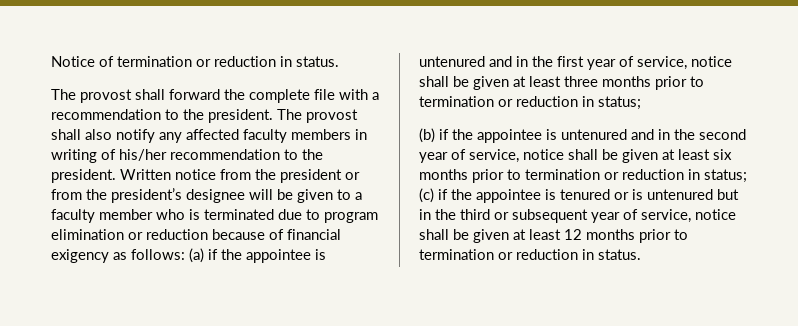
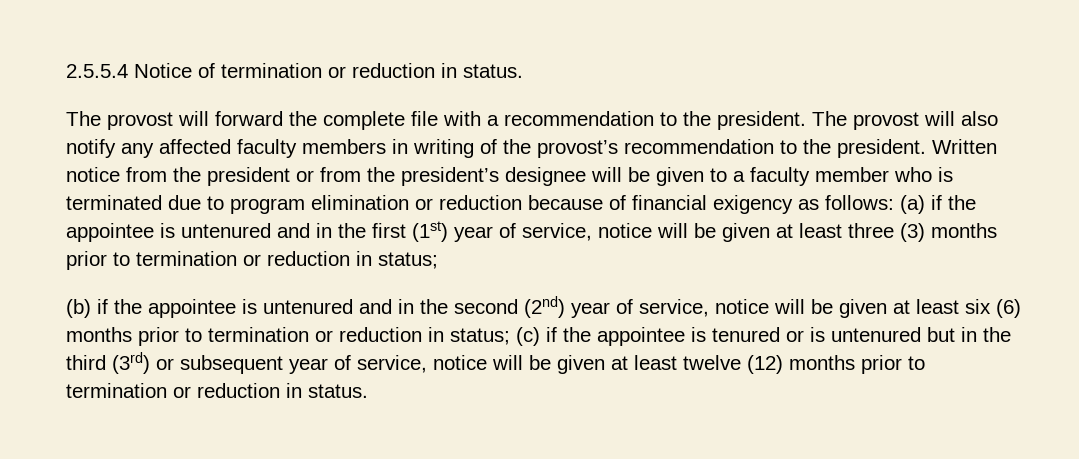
(51, 61) none -> [66,64,128,78] 2.5.5.4
[135,89,165,100] shall -> [178,111,209,126] will
[51,129,81,140] shall -> [924,111,955,126] will
[119,149,167,161] his/her -> [503,139,618,158] the provost’s
[587,56,732,70] [419,76,449,87] year of service, notice shall -> [412,221,688,242] (1st) year of service, notice will
(598, 81) none -> [900,223,925,242] (3)
[419,149,598,163] year of service, notice shall -> [524,296,805,318] (2nd) year of service, notice will
(732, 154) none -> [996,299,1021,318] (6)
(490, 214) none -> [112,352,150,374] (3rd)
[419,229,582,243] shall be given at least 12 -> [492,355,783,374] will be given at least twelve (12)

